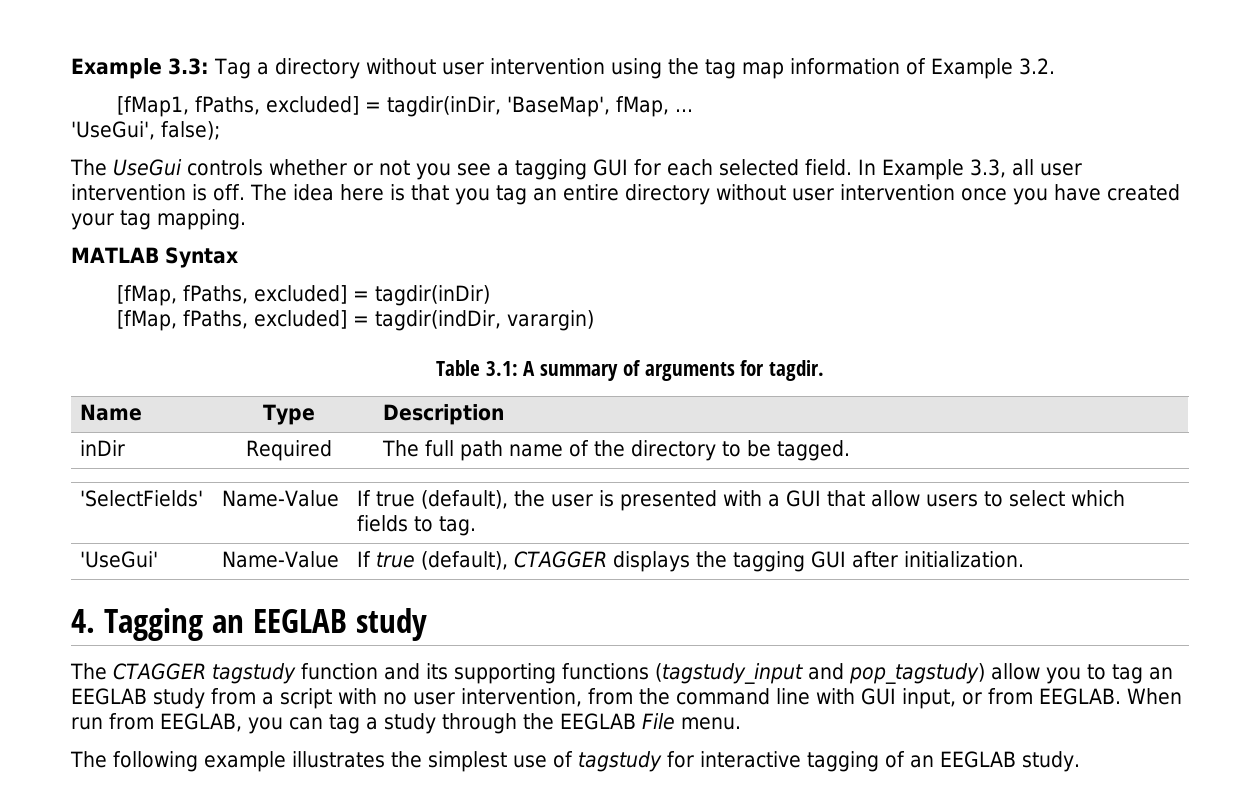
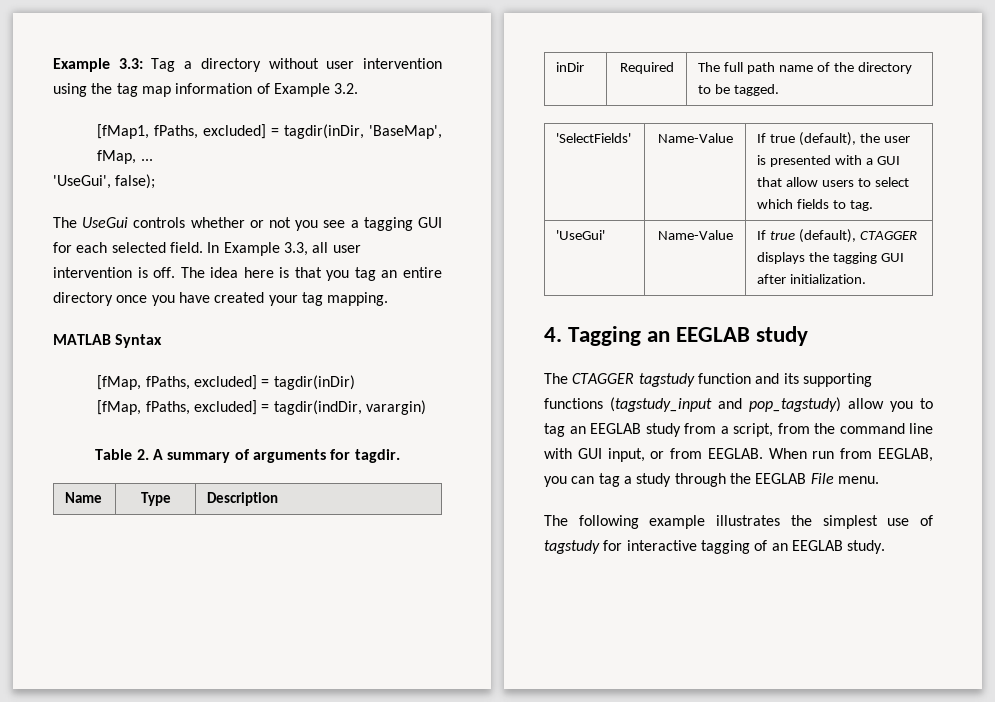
[715,184,955,201] without user intervention -> (113, 299) none
[485,361,518,376] 3.1: -> [136,449,149,460] 2.
[280,688,582,709] script with no user intervention, -> [733,423,773,437] script,

